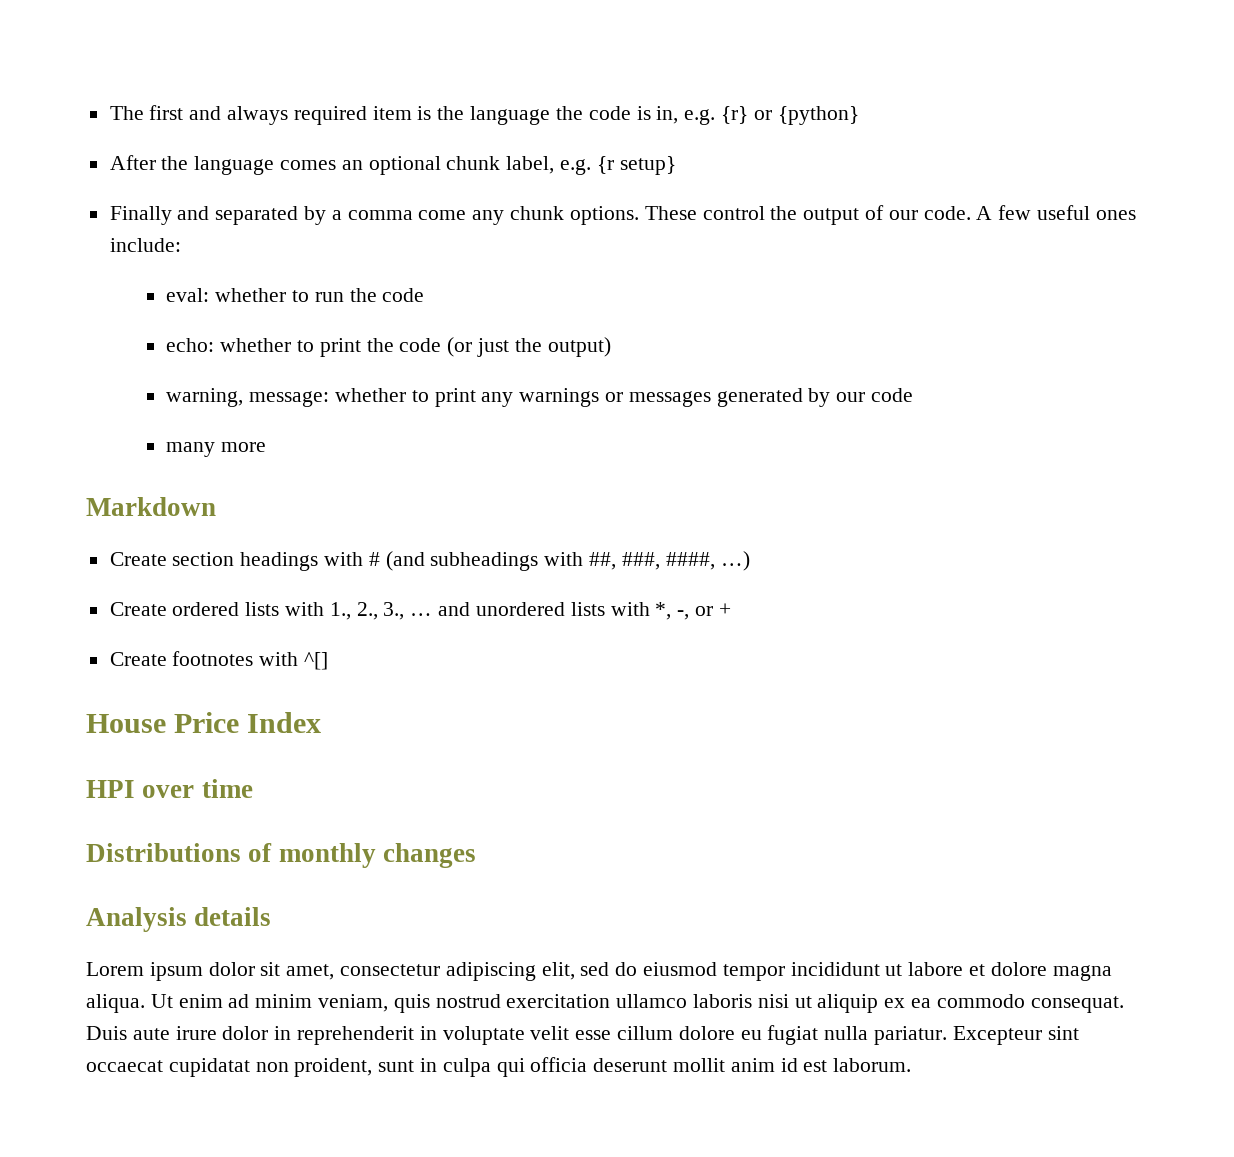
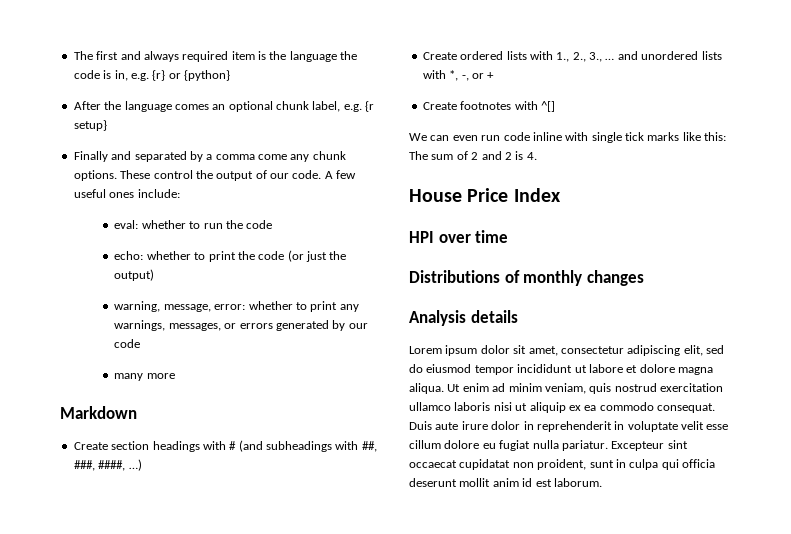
[249,391,330,407] message: -> [163,304,246,312] message, error:
[519,388,711,407] warnings or messages -> [114,320,273,331] warnings, messages, or errors
(329, 661) none -> [409,132,727,143] [409,151,537,160] // We can even run code inline with single tick marks like this: The sum of 2 and 2 is 4.

